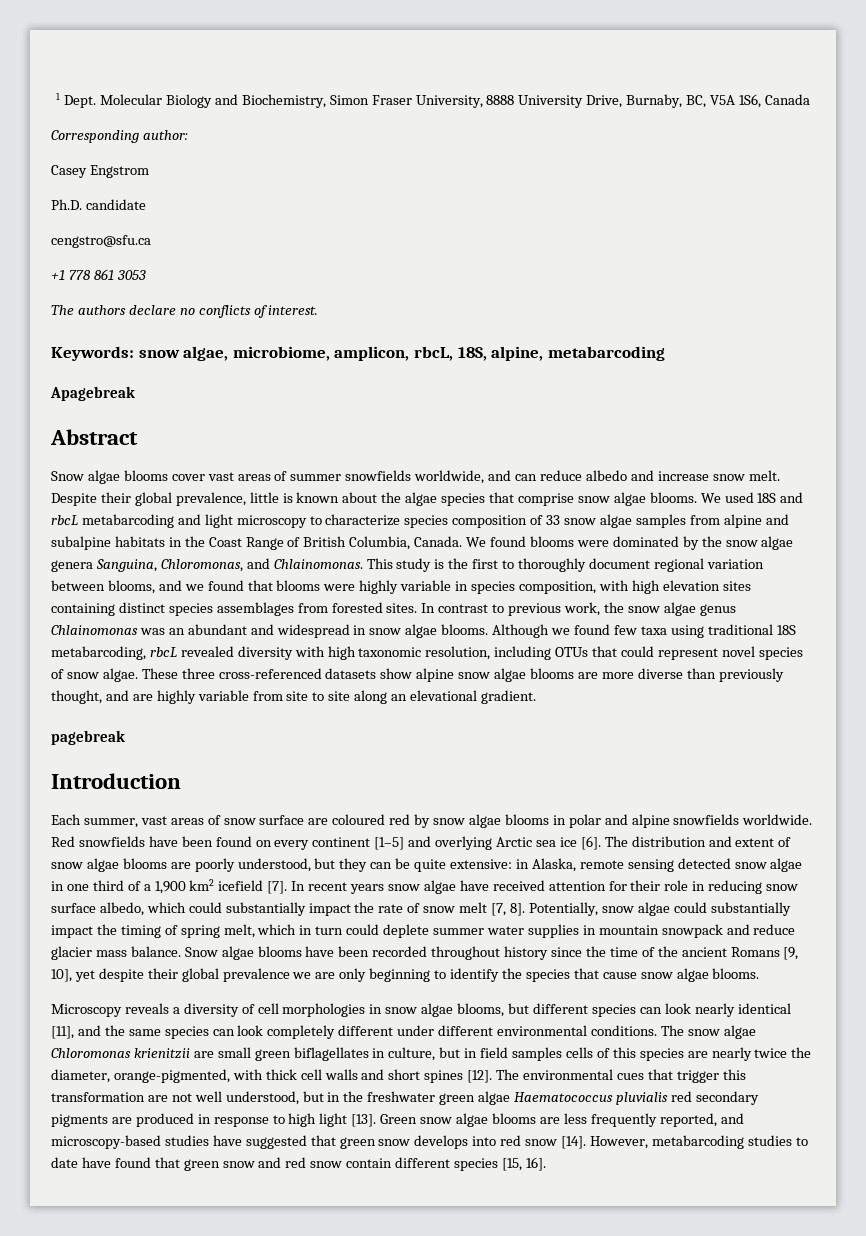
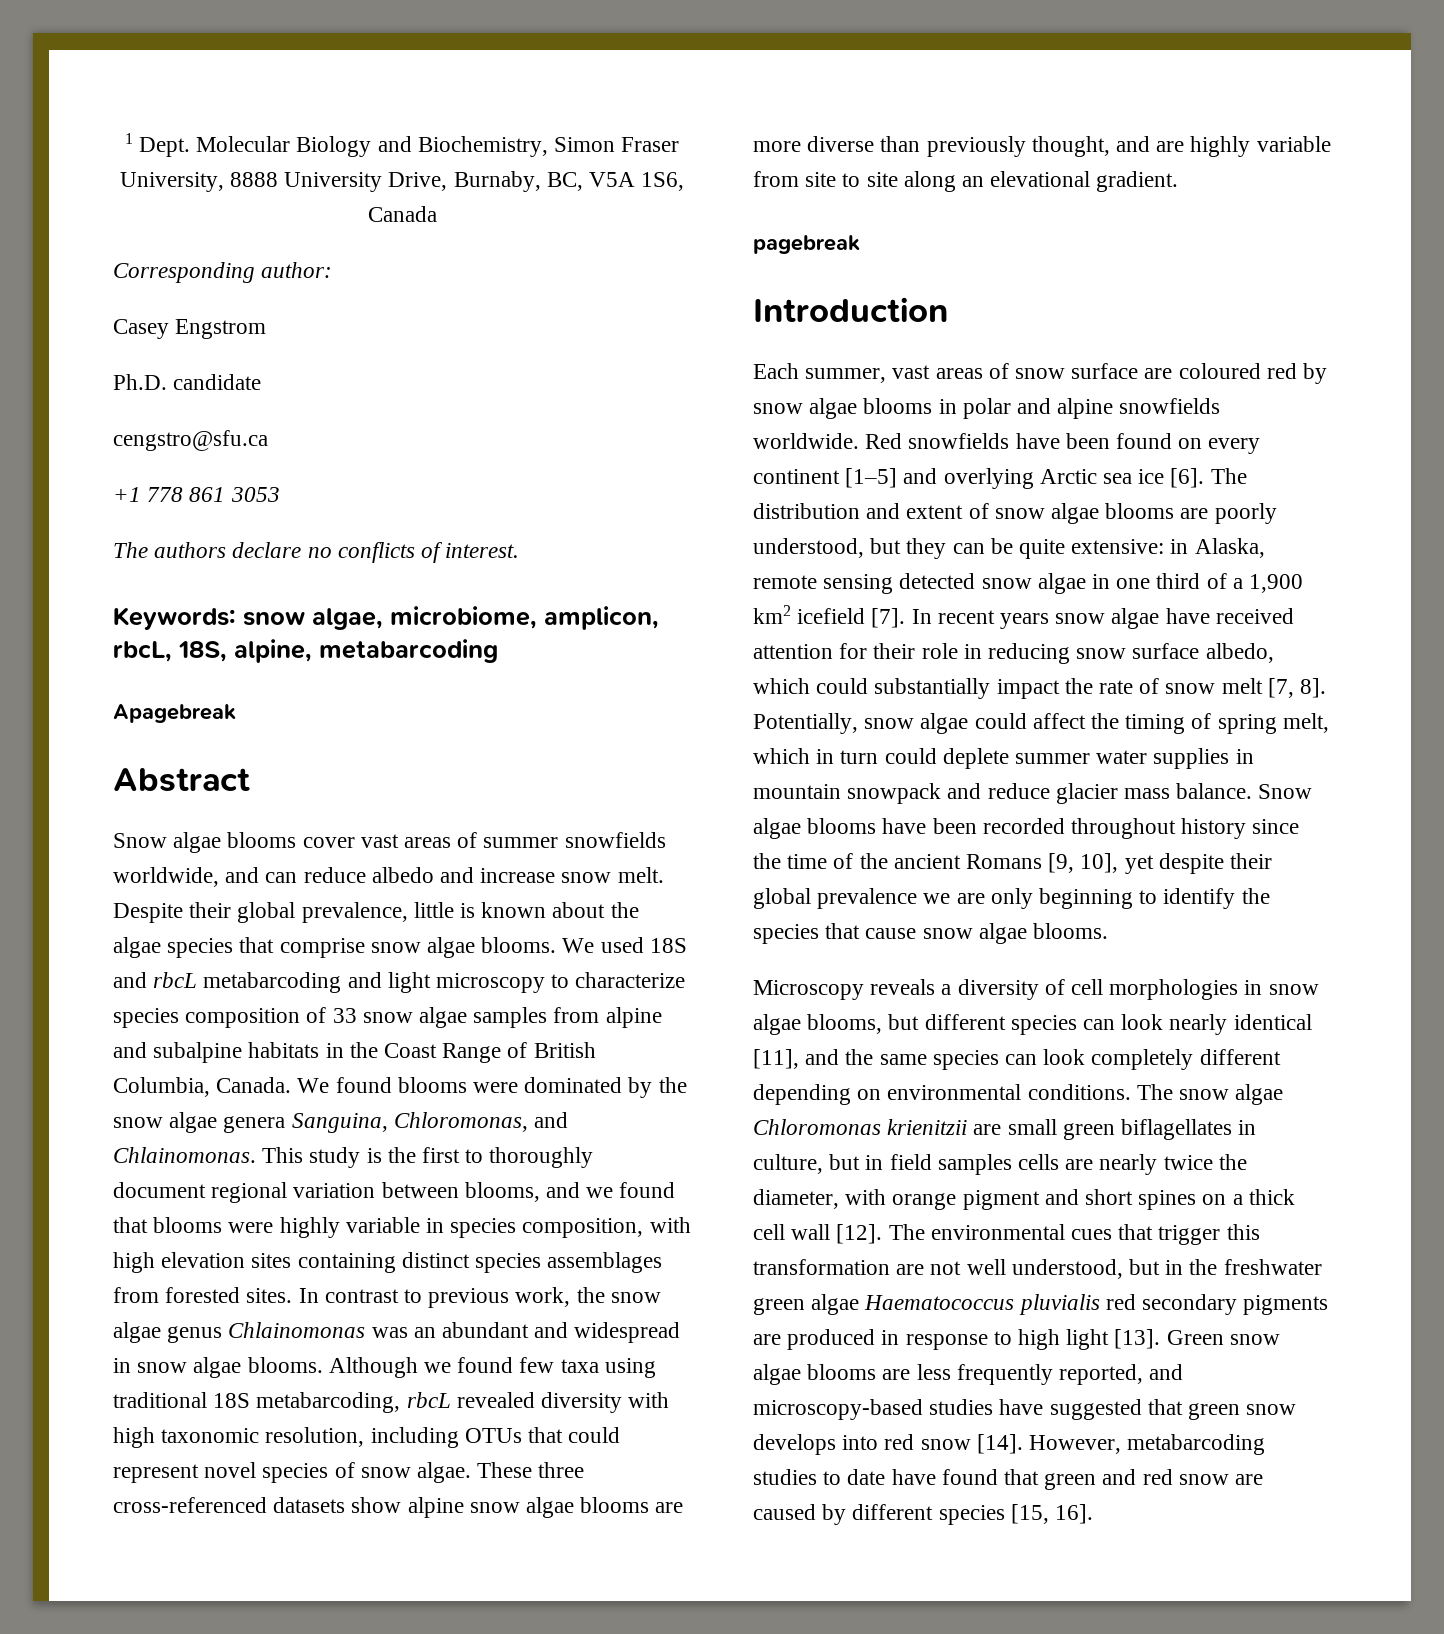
[710,902,791,916] [51,925,93,938] substantially impact -> [1032,713,1086,729] affect
[397,1025,494,1036] under different -> [753,1084,882,1105] depending on
[596,1047,684,1061] of this species -> (1060, 1162) none
[113,1069,464,1083] orange-pigmented, with thick cell walls and short spines -> [845,1189,1295,1210] [753,1224,831,1240] with orange pigment and short spines on a thick cell wall
[222,1161,255,1168] snow -> (1097, 1481) none
[346,1158,393,1168] contain -> [1235,1474,1264,1485] [753,1504,847,1525] are caused by

